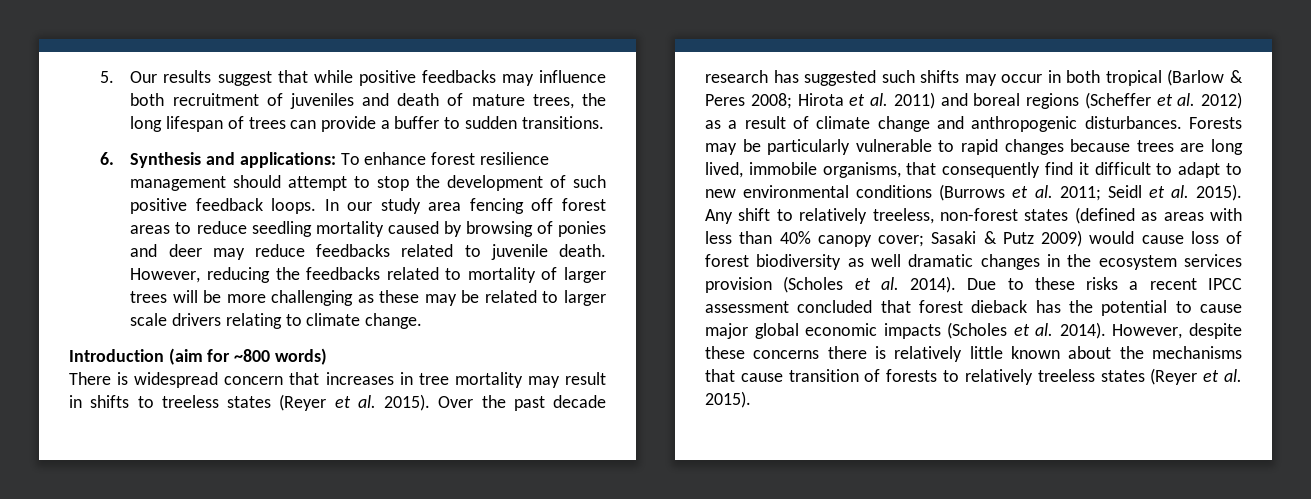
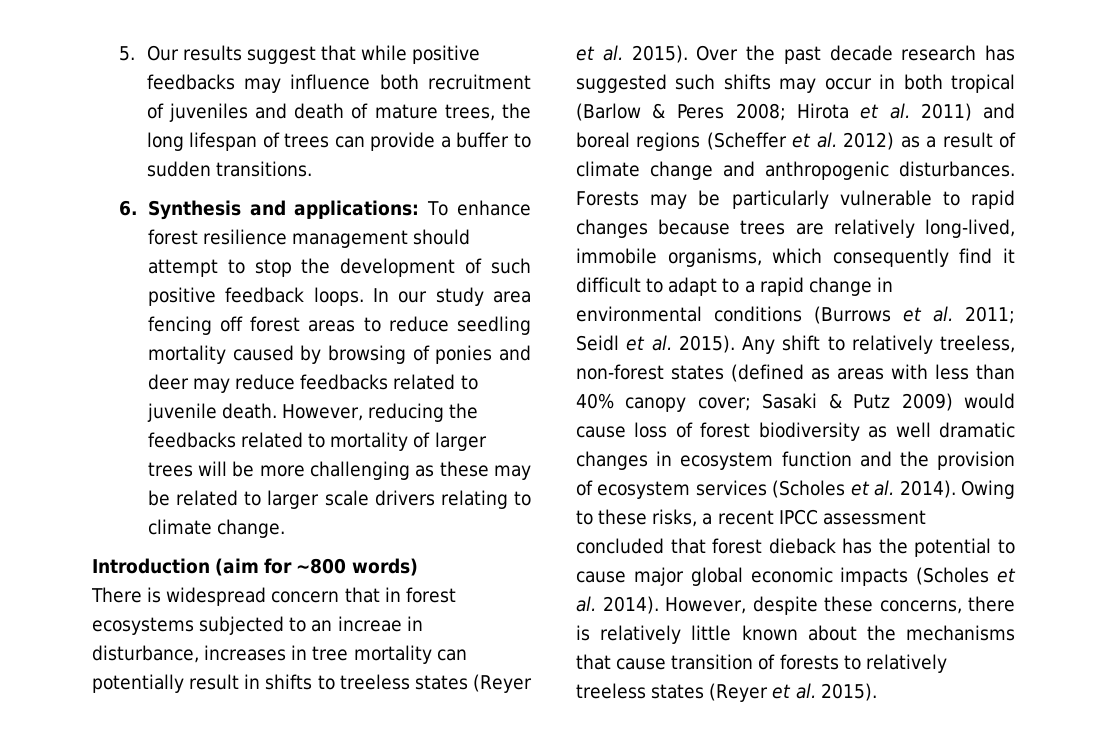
(320, 378) none -> [384,587,456,603] [92,616,423,635] [92,645,199,663] in forest ecosystems subjected to an increae in disturbance,
[527,376,560,388] may -> [436,649,467,661] [92,674,184,693] can potentially
[1211,139,1243,155] [705,162,743,178] long lived, -> [833,219,1015,238] relatively long-lived,
[906,162,937,175] that -> [772,248,823,264] which
[705,189,736,198] new -> [744,277,893,296] a rapid change in
[1067,254,1092,267] the -> [680,451,1015,470] [576,480,593,496] ecosystem function and the provision of
[705,276,997,293] provision (Scholes et al. 2014). Due -> [772,480,1016,499] (Scholes et al. 2014). Owing
[1086,277,1119,290] risks -> [652,509,698,527] risks,
[753,350,820,359] concerns -> [879,600,962,614] concerns,

